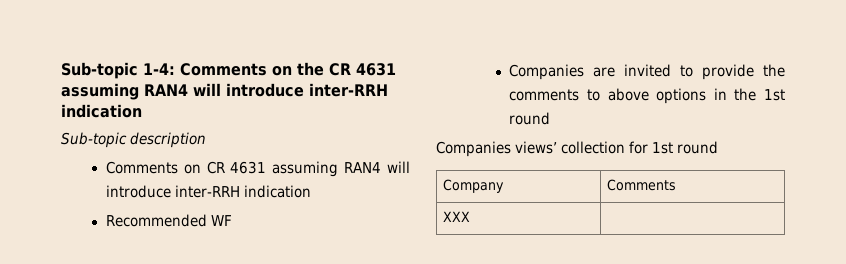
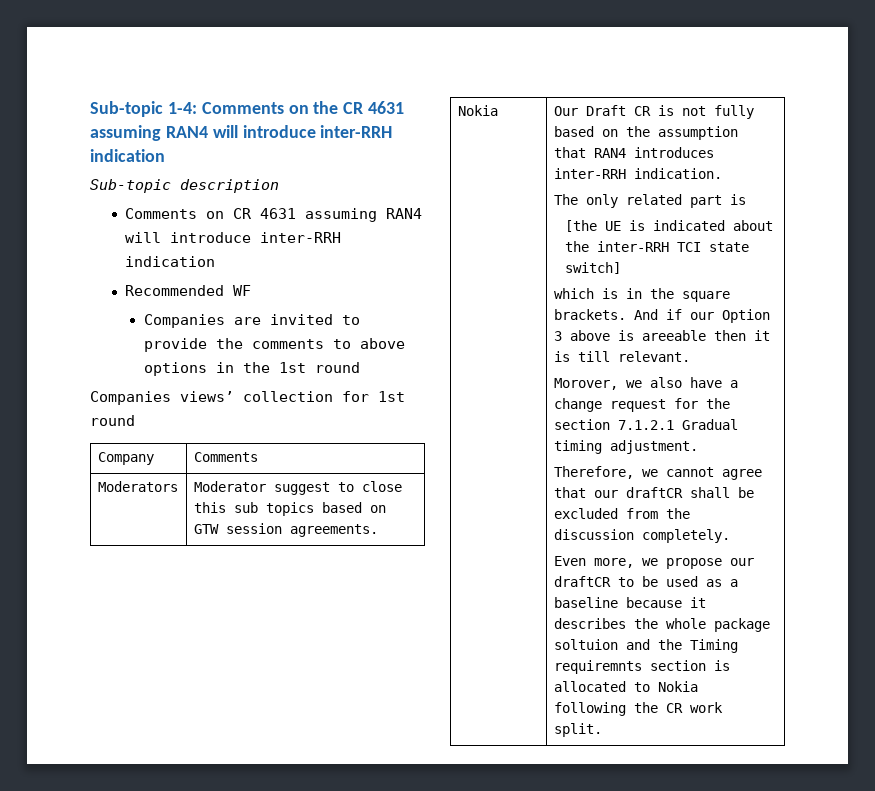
[442,211,470,222] XXX | -> [97,481,178,492] [193,481,402,495] [193,502,386,516] [193,523,378,537] [457,105,498,116] [553,105,754,119] [553,126,738,140] [553,147,714,158] [553,168,722,179] [553,194,746,208] [564,220,773,232] [564,241,749,252] [564,262,621,274] [553,288,730,302] [553,309,770,323] [553,330,770,341] [553,351,690,362] [553,377,738,390] [553,398,730,412] [553,419,738,430] [553,440,698,454] [553,466,762,480] [553,487,754,498] [553,508,690,519] [553,529,730,543] [553,556,754,569] [553,576,738,587] [553,597,706,608] [553,618,770,632] [553,639,738,653] [553,660,730,674] [553,681,698,692] [553,702,723,716] [553,723,602,737] Moderators | Moderator suggest to close this sub topics based on GTW session agreements. // Nokia | Our Draft CR is not fully based on the assumption that RAN4 introduces inter-RRH indication. // The only related part is // [the UE is indicated about the inter-RRH TCI state switch] // which is in the square brackets. And if our Option 3 above is areeable then it is till relevant. // Morover, we also have a change request for the section 7.1.2.1 Gradual timing adjustment. // Therefore, we cannot agree that our draftCR shall be excluded from the discussion completely. // Even more, we propose our draftCR to be used as a baseline because it describes the whole package soltuion and the Timing requiremnts section is allocated to Nokia following the CR work split.

